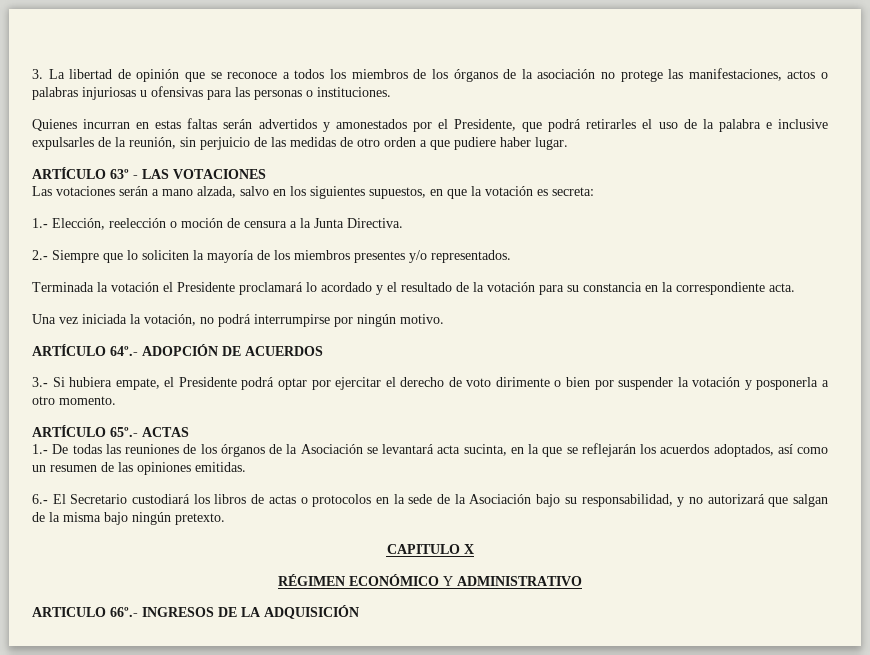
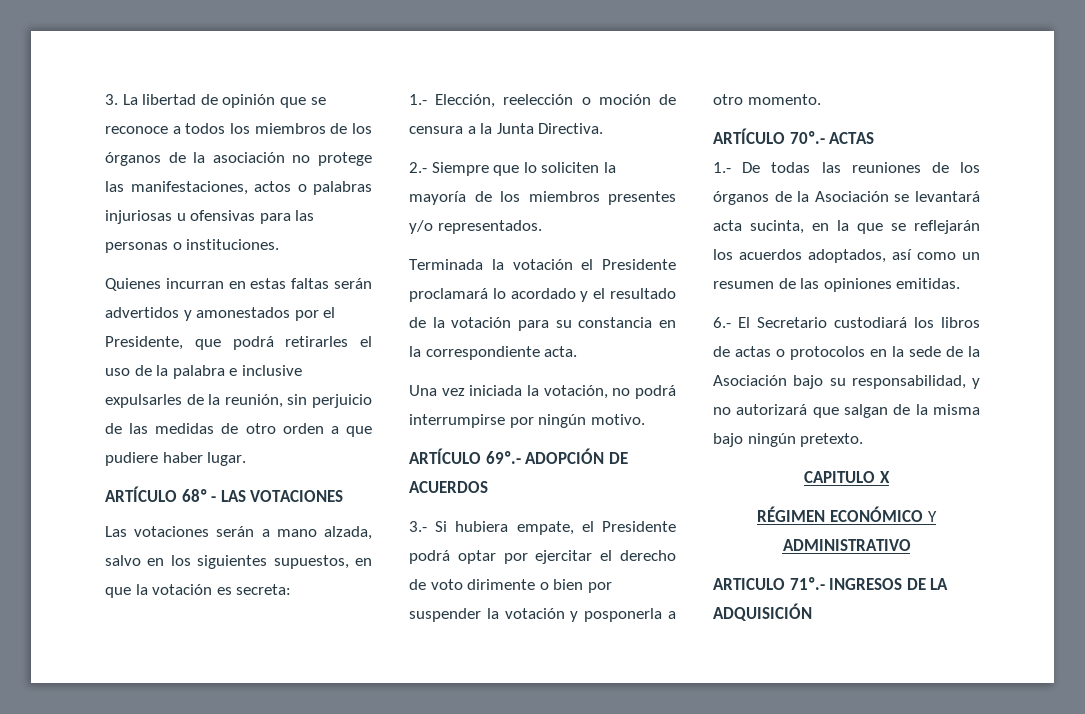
[110,169,129,179] 63º -> [181,489,207,502] 68º
[110,346,138,356] 64º.- -> [485,451,521,464] 69º.-
[110,427,138,437] 65º.- -> [789,131,825,144] 70º.-
[110,607,138,617] 66º.- -> [789,577,825,590] 71º.-

